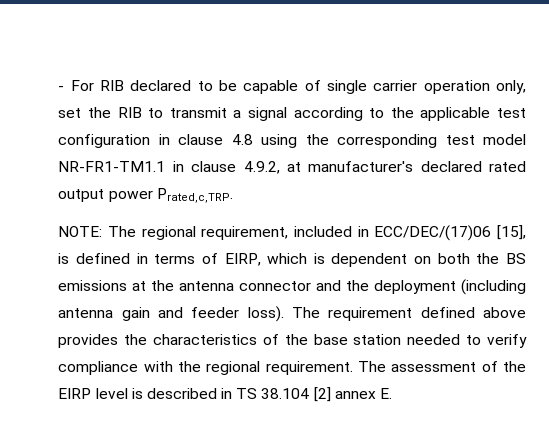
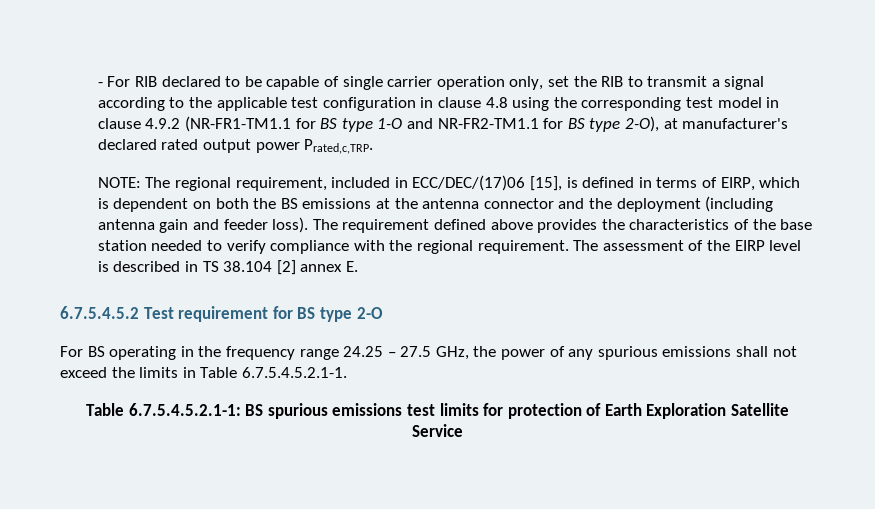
[58,161,280,174] NR-FR1-TM1.1 in clause 4.9.2, -> [766,97,780,108] [97,116,659,132] in clause 4.9.2 (NR-FR1-TM1.1 for BS type 1-O and NR-FR2-TM1.1 for BS type 2-O),
(393, 393) none -> [60,306,383,322] [60,346,797,360] [60,367,347,378] [85,403,790,419] [412,424,463,437] // 6.7.5.4.5.2 Test requirement for BS type 2-O // For BS operating in the frequency range 24.25 – 27.5 GHz, the power of any spurious emissions shall not exceed the limits in Table 6.7.5.4.5.2.1-1. // Table 6.7.5.4.5.2.1-1: BS spurious emissions test limits for protection of Earth Exploration Satellite Service

